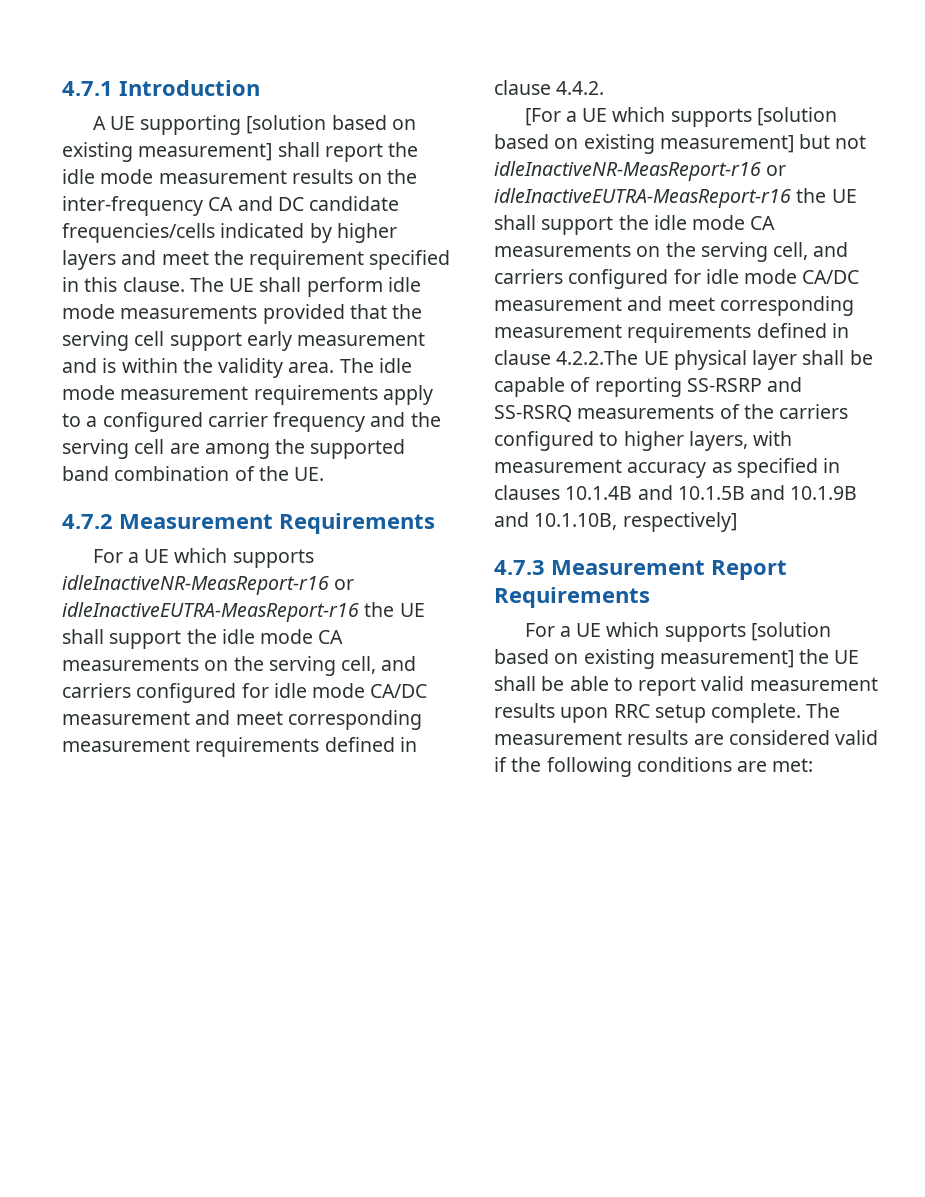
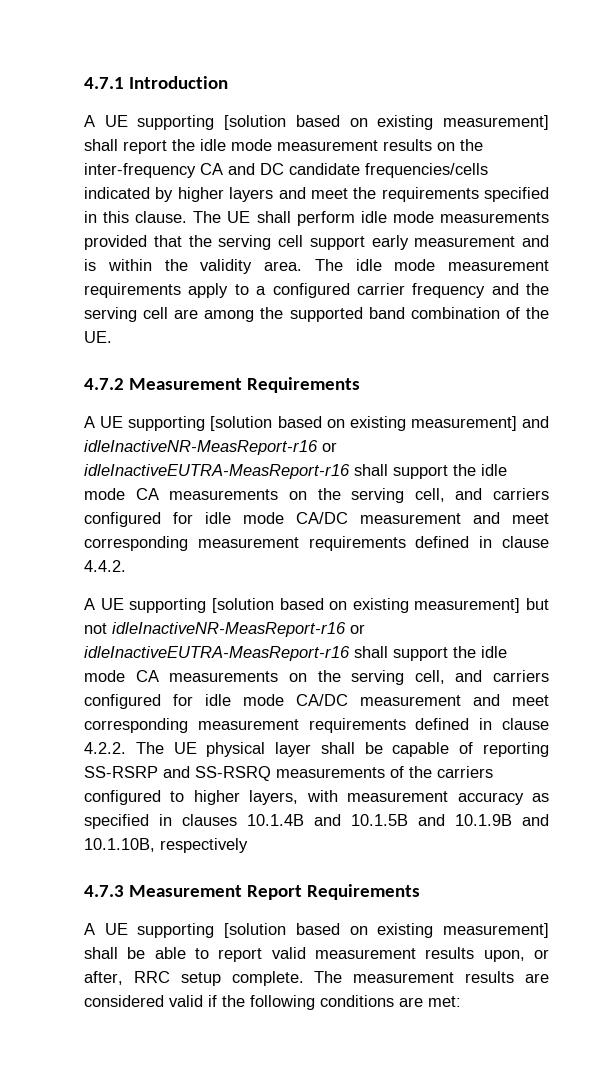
[249,250,365,270] requirement -> [381,187,479,202] requirements
[92,548,314,568] [62,575,355,595] [62,602,425,622] For a UE which supports idleInactiveNR-MeasReport-r16 or idleInactiveEUTRA-MeasReport-r16 the UE -> [84,416,549,431] [84,440,337,455] [84,464,350,479] A UE supporting [solution based on existing measurement] and idleInactiveNR-MeasReport-r16 or idleInactiveEUTRA-MeasReport-r16
[524,107,752,127] [For a UE which supports -> [84,598,207,613] A UE supporting
[796,188,857,203] the UE -> (350, 653) none
[556,350,639,365] 4.2.2.The -> [84,742,164,754] 4.2.2. The
[622,512,737,532] respectively] -> [160,838,248,853] respectively
[524,622,831,642] [494,649,860,669] For a UE which supports [solution based on existing measurement] the UE -> [84,923,549,938] A UE supporting [solution based on existing measurement]
[560,707,609,723] upon -> [483,949,549,962] [84,971,123,985] upon, or after,

